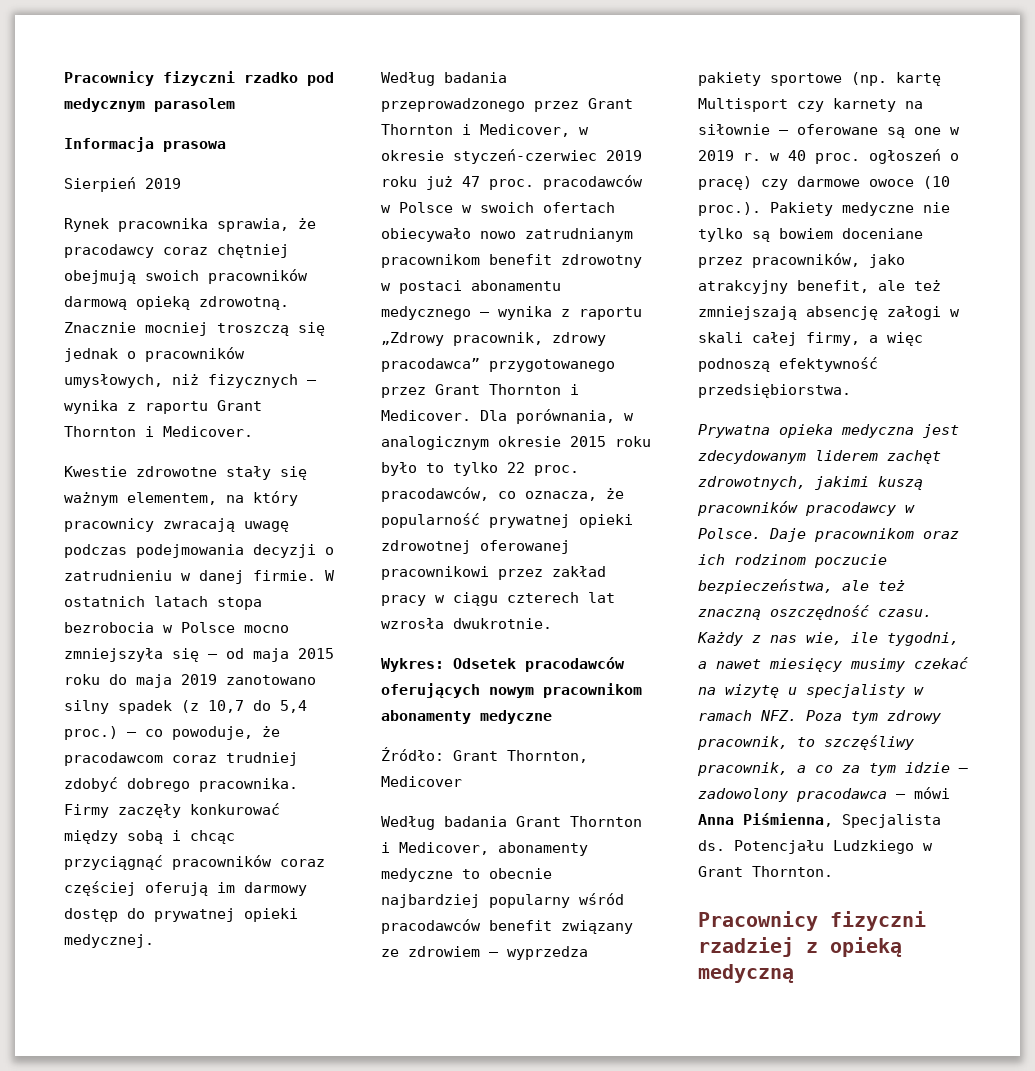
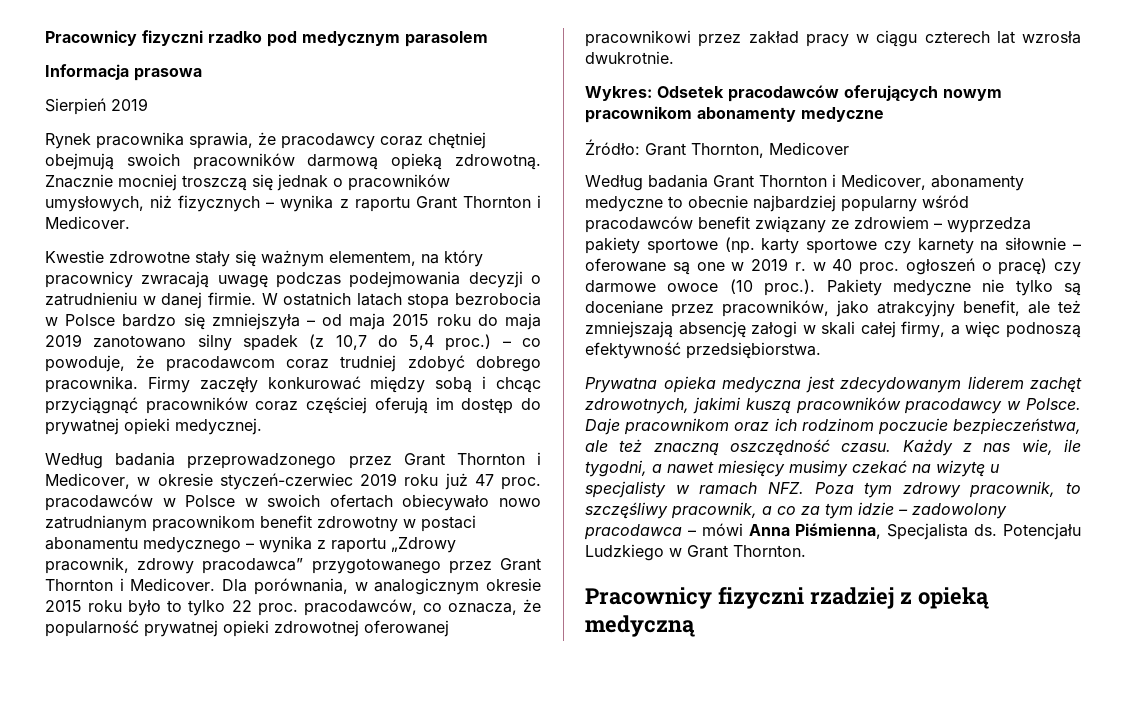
[244,625,289,633] [64,648,199,662] mocno zmniejszyła się -> [122,313,300,330] bardzo się zmniejszyła
[244,882,307,896] darmowy -> (454, 403) none
[896,72,941,86] [698,98,788,112] kartę Multisport -> [761,238,878,254] karty sportowe
[779,228,833,239] bowiem -> (1081, 289) none

